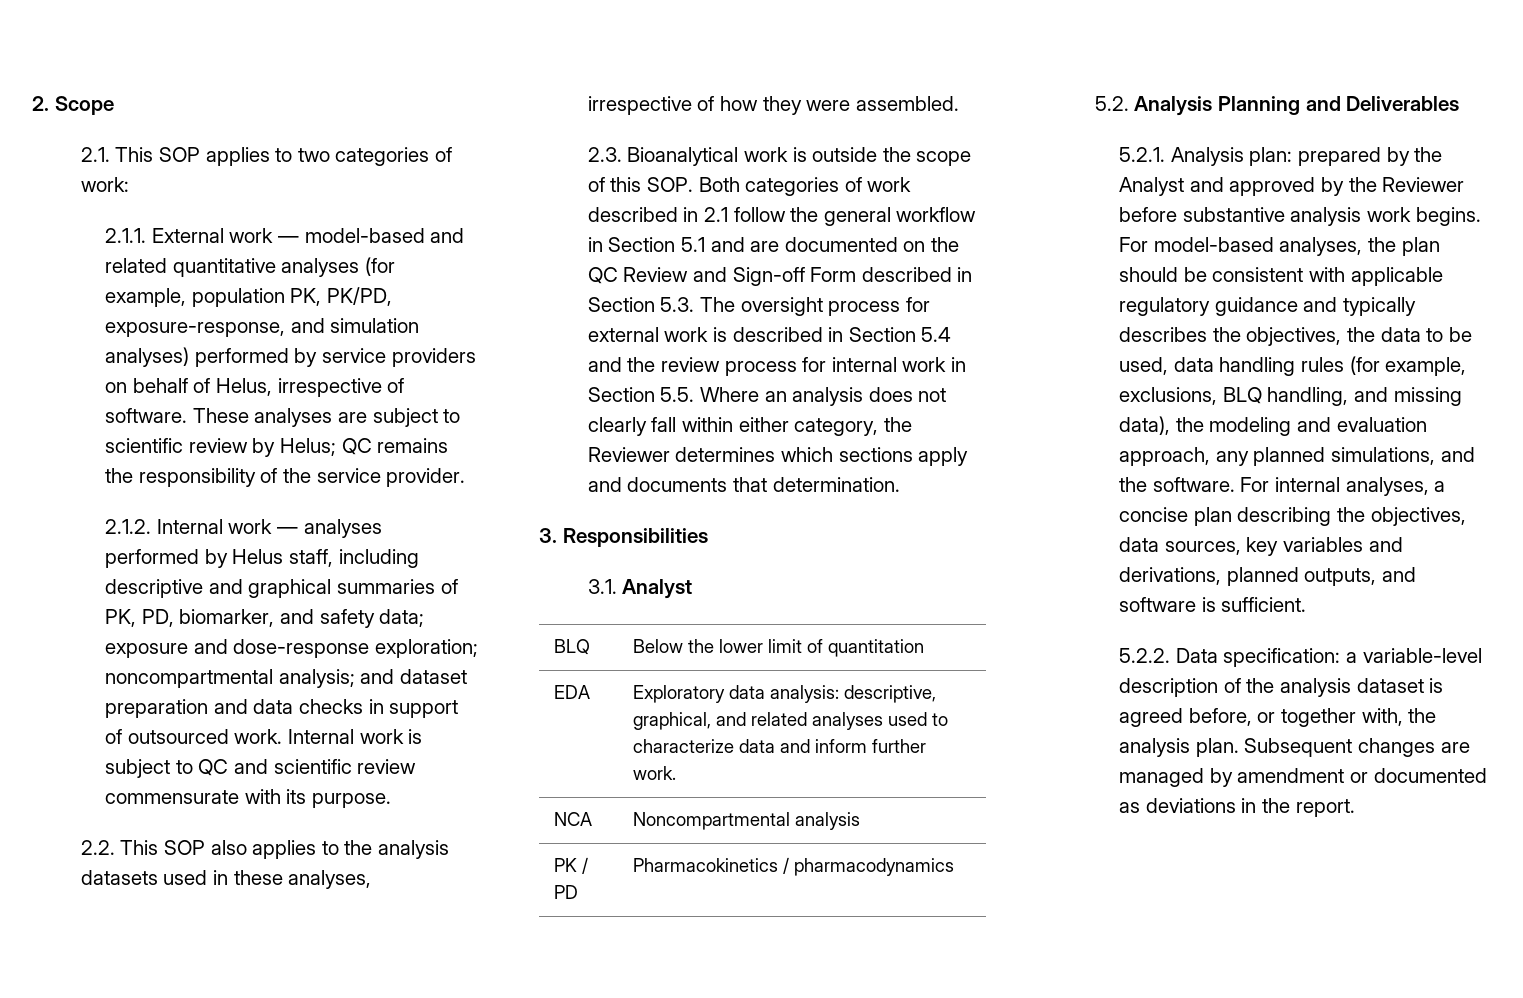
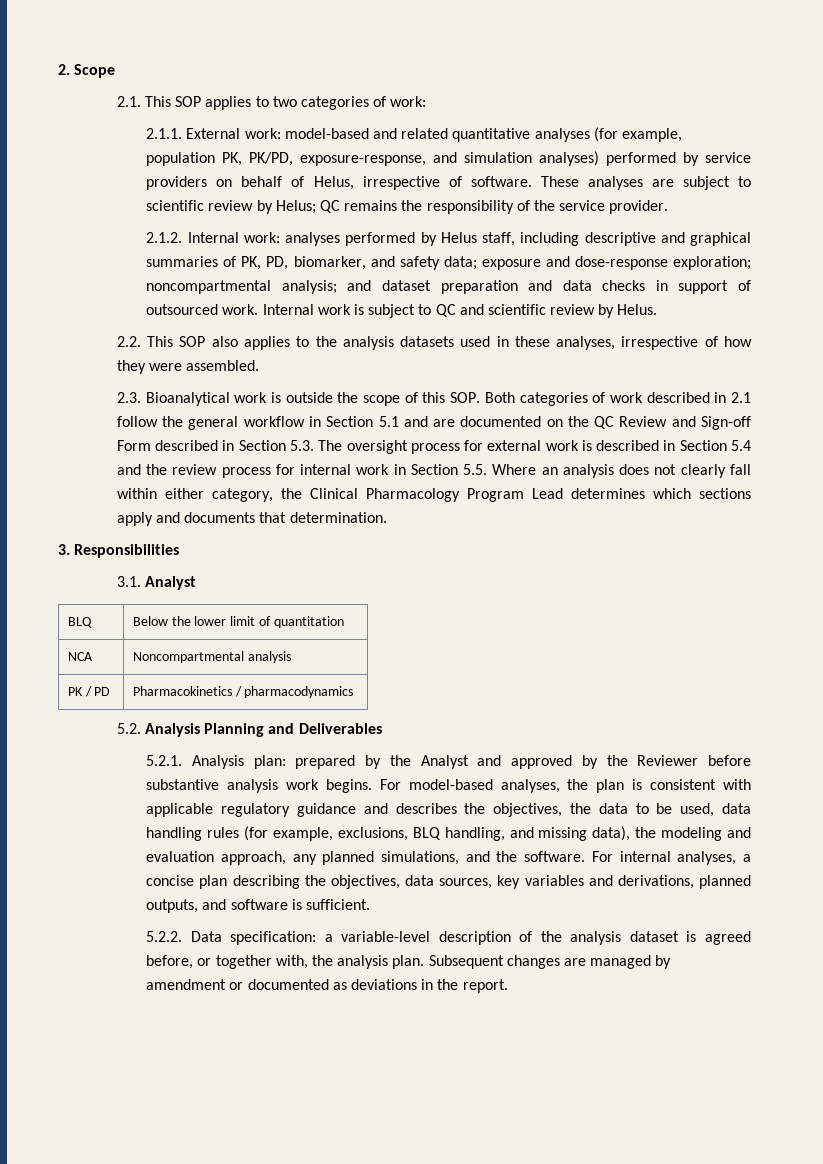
[229,228,300,243] work — -> [244,128,281,139] work:
[228,519,299,534] work — -> [243,232,280,243] work:
[105,789,392,808] commensurate with its purpose. -> [598,304,658,318] by Helus.
[587,447,670,462] Reviewer -> [309,488,563,502] Clinical Pharmacology Program Lead
[554,685,591,699] [633,685,937,703] [633,712,949,730] [633,739,927,753] [633,766,677,780] // EDA | Exploratory data analysis: descriptive, graphical, and related analyses used to characterize data and inform further work. -> (344, 622) none
[1119,267,1207,282] should be -> [632,779,643,790] is
[1343,297,1417,316] typically -> (388, 808) none

